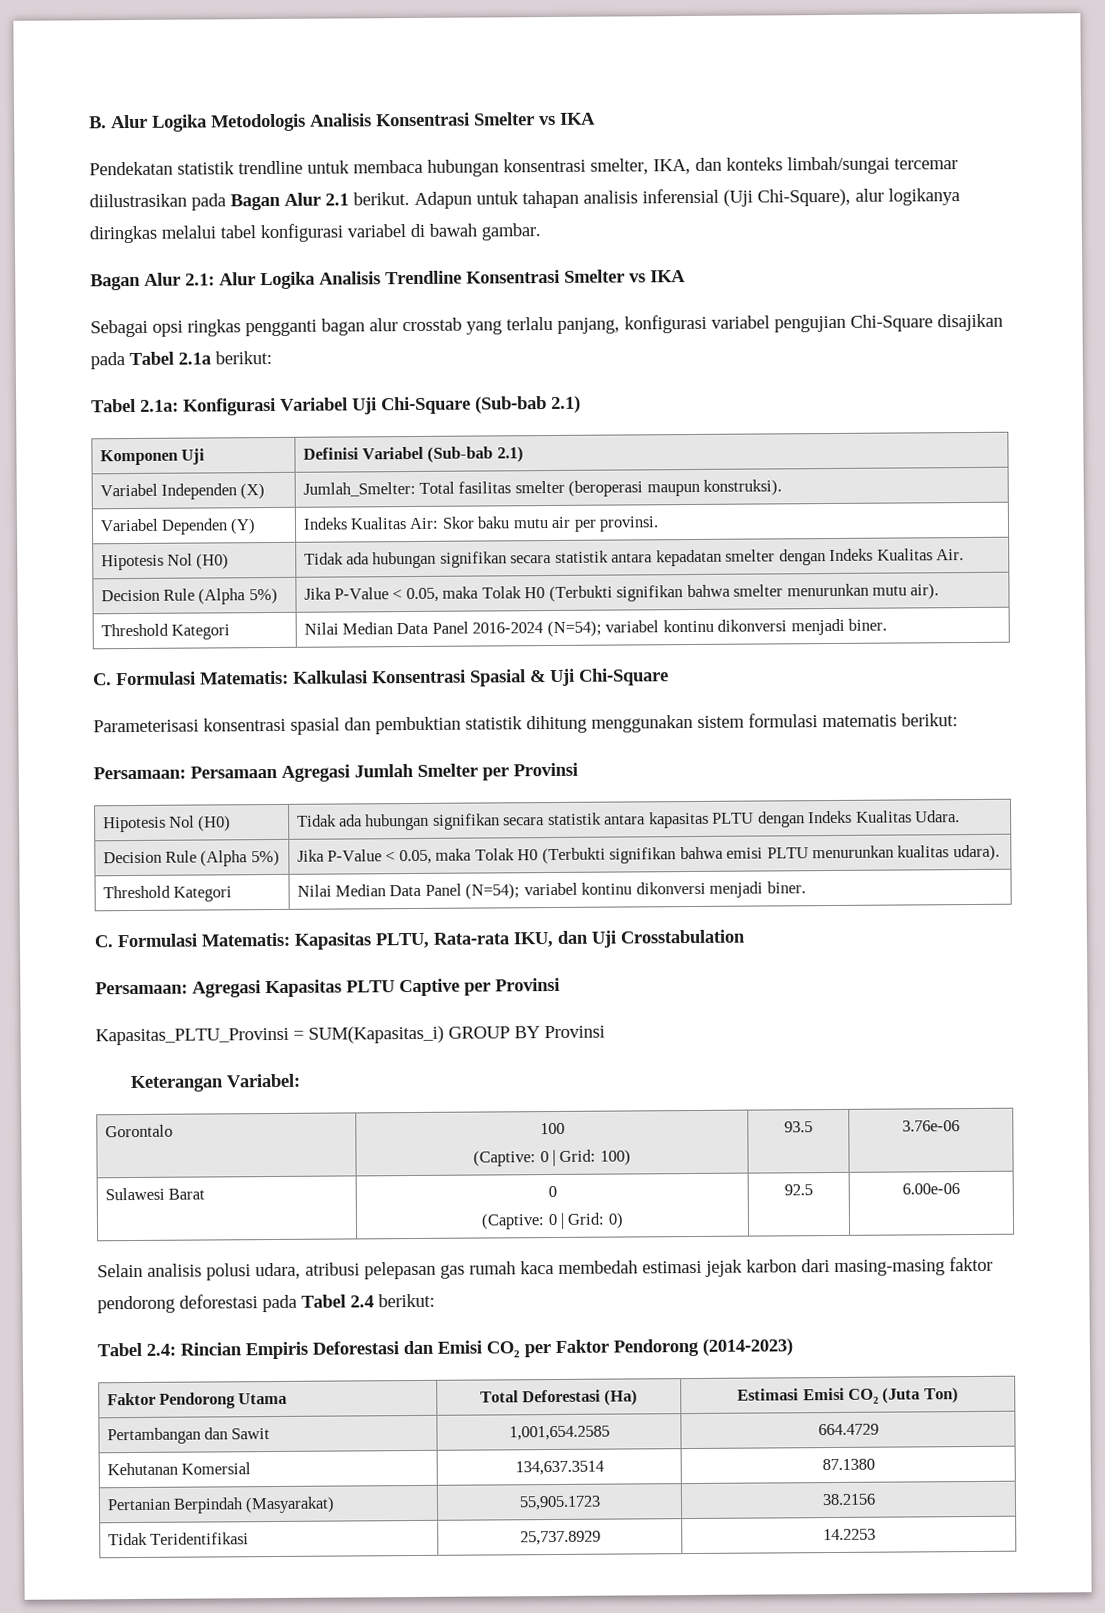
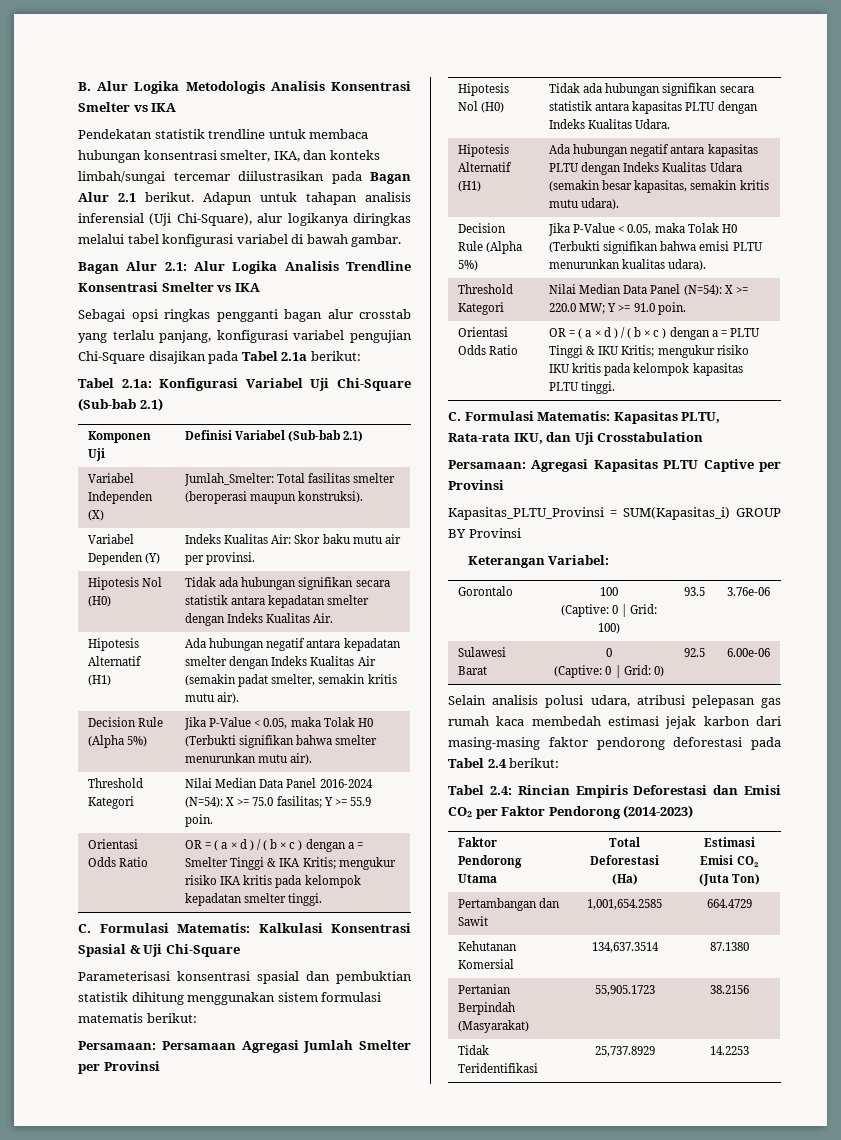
(965, 555) none -> [88,638,140,651] [88,656,143,666] [88,675,112,686] [185,638,401,651] [185,656,376,669] [185,674,397,687] [185,692,240,704] // Hipotesis Alternatif (H1) | Ada hubungan negatif antara kepadatan smelter dengan Indeks Kualitas Air (semakin padat smelter, semakin kritis mutu air).
[546,618,888,638] (N=54); variabel kontinu dikonversi menjadi biner. -> [185,796,371,808] [185,814,214,827] [88,839,139,849] [88,857,149,867] [185,839,363,852] [185,857,396,870] [185,875,361,888] [185,893,323,906] (N=54): X >= 75.0 fasilitas; Y >= 55.9 poin. // Orientasi Odds Ratio | OR = ( a × d ) / ( b × c ) dengan a = Smelter Tinggi & IKA Kritis; mengukur risiko IKA kritis pada kelompok kepadatan smelter tinggi.
(961, 816) none -> [458,144,510,157] [458,162,513,172] [458,181,482,192] [549,144,758,157] [549,162,742,175] [549,180,769,193] [549,198,620,210] // Hipotesis Alternatif (H1) | Ada hubungan negatif antara kapasitas PLTU dengan Indeks Kualitas Udara (semakin besar kapasitas, semakin kritis mutu udara).
[465,881,806,900] (N=54); variabel kontinu dikonversi menjadi biner. -> [683,285,748,296] [549,302,686,315] [458,327,509,337] [458,345,519,355] [549,327,760,340] [549,345,749,358] [549,363,743,376] [549,381,616,394] (N=54): X >= 220.0 MW; Y >= 91.0 poin. // Orientasi Odds Ratio | OR = ( a × d ) / ( b × c ) dengan a = PLTU Tinggi & IKU Kritis; mengukur risiko IKU kritis pada kelompok kapasitas PLTU tinggi.

